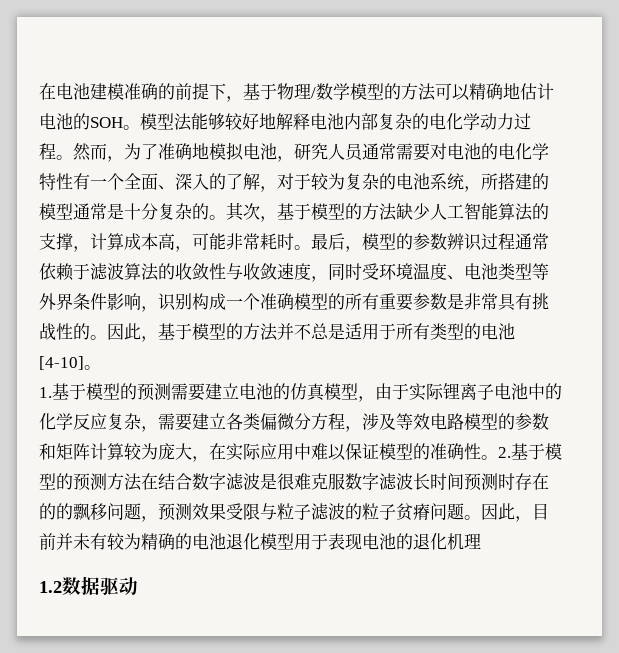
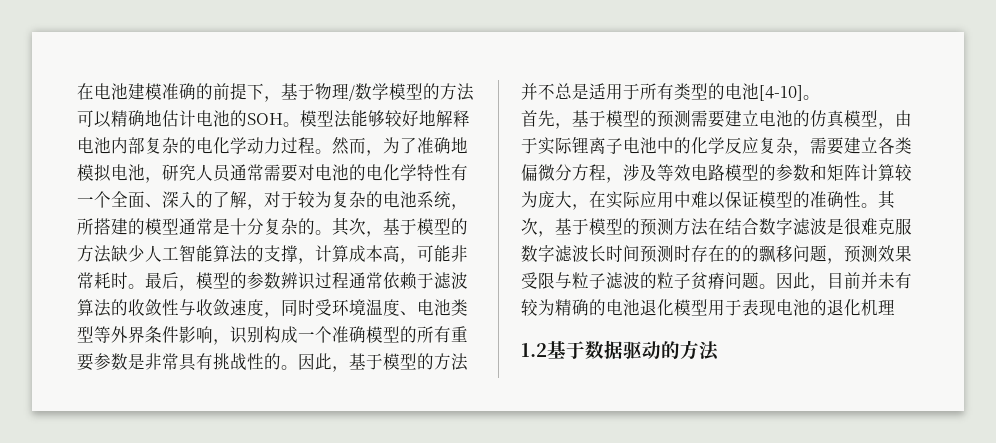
[39,387,52,398] 1. -> [521,110,572,129] 首先，
[498,447,511,458] 2. -> [878,191,896,209] [521,218,555,237] 其次，
(62, 587) none -> [547,341,585,359] 基于
(138, 586) none -> [661,340,719,361] 的方法

